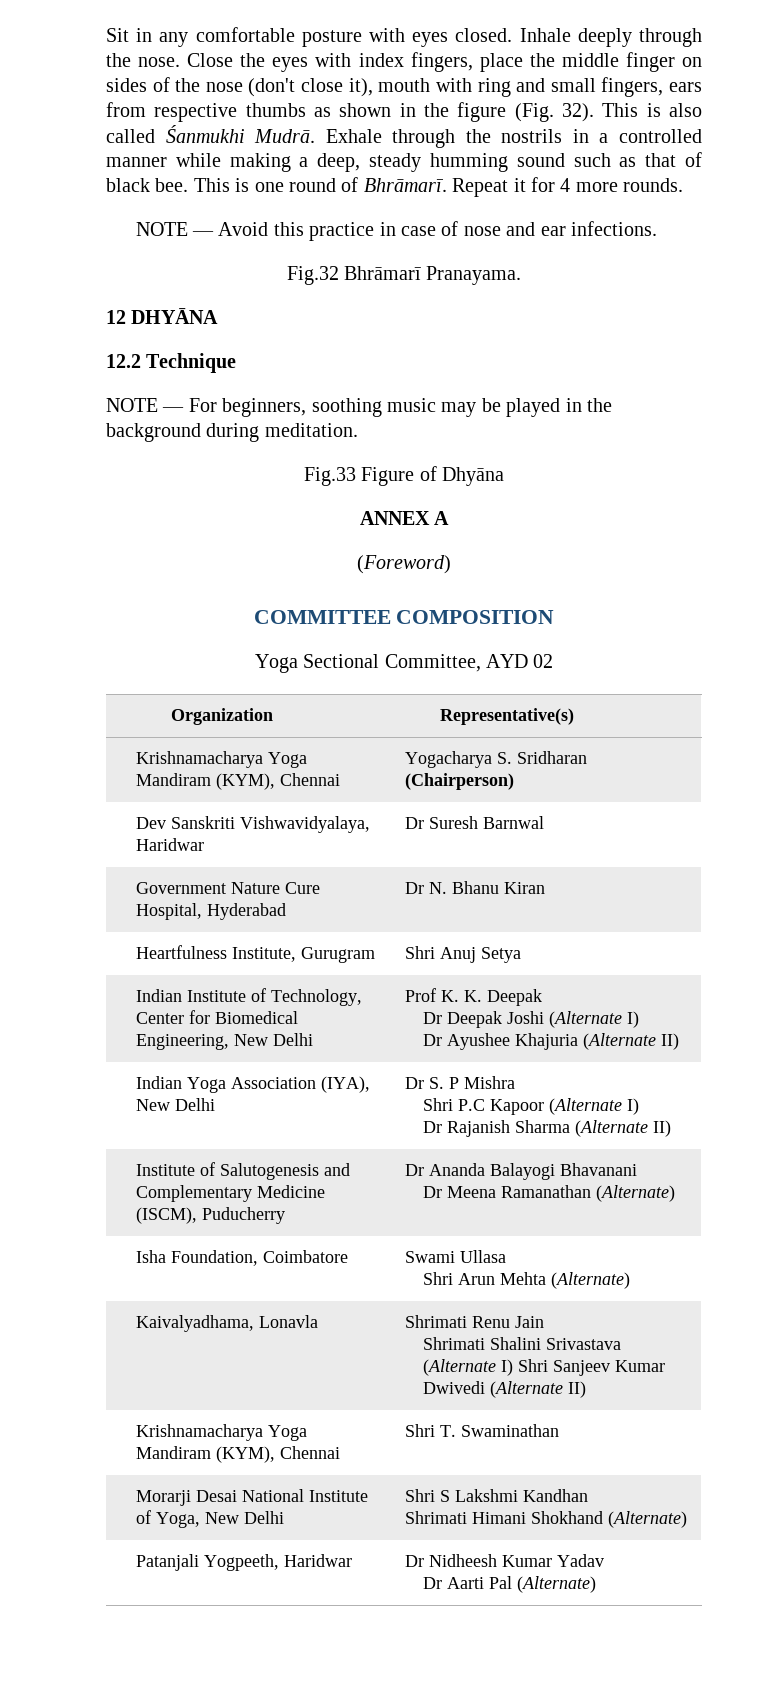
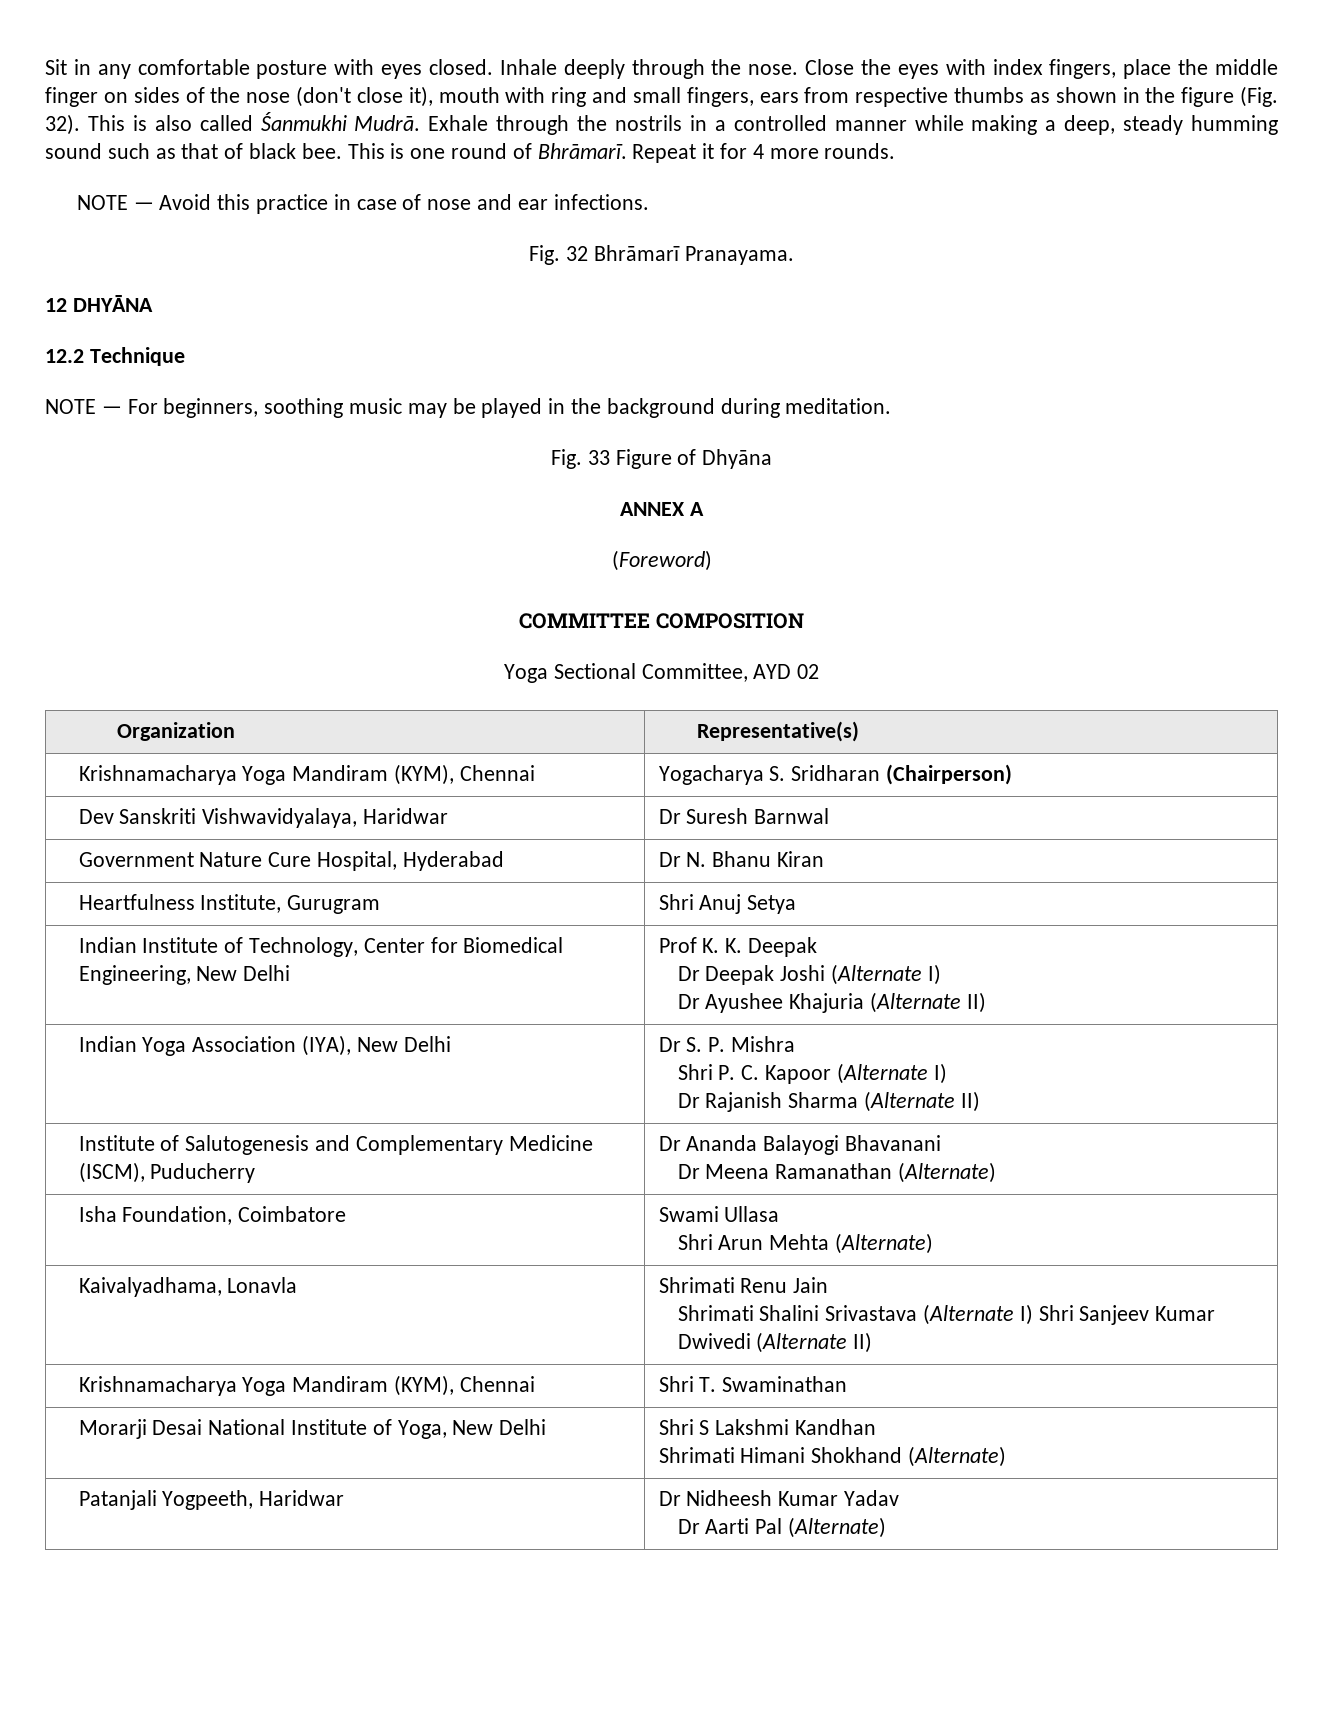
[286,266,339,285] Fig.32 -> [529,245,589,265] Fig. 32
[303,467,356,486] Fig.33 -> [550,449,610,469] Fig. 33
[448,1077,459,1089] P -> [708,1037,726,1052] P.
[457,1099,485,1111] P.C -> [718,1065,760,1080] P. C.

